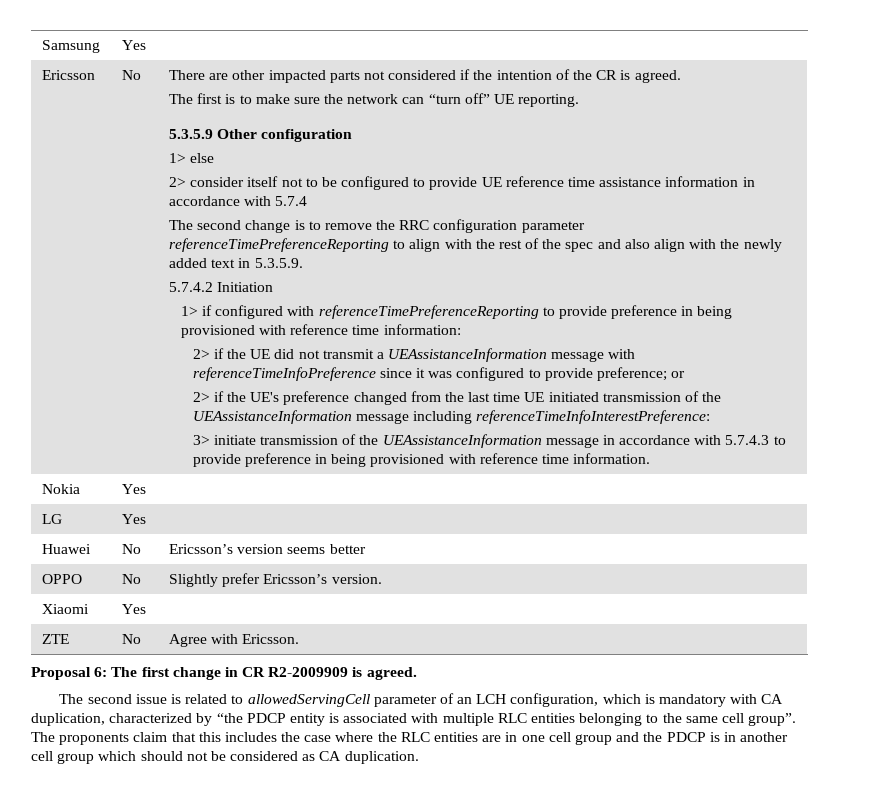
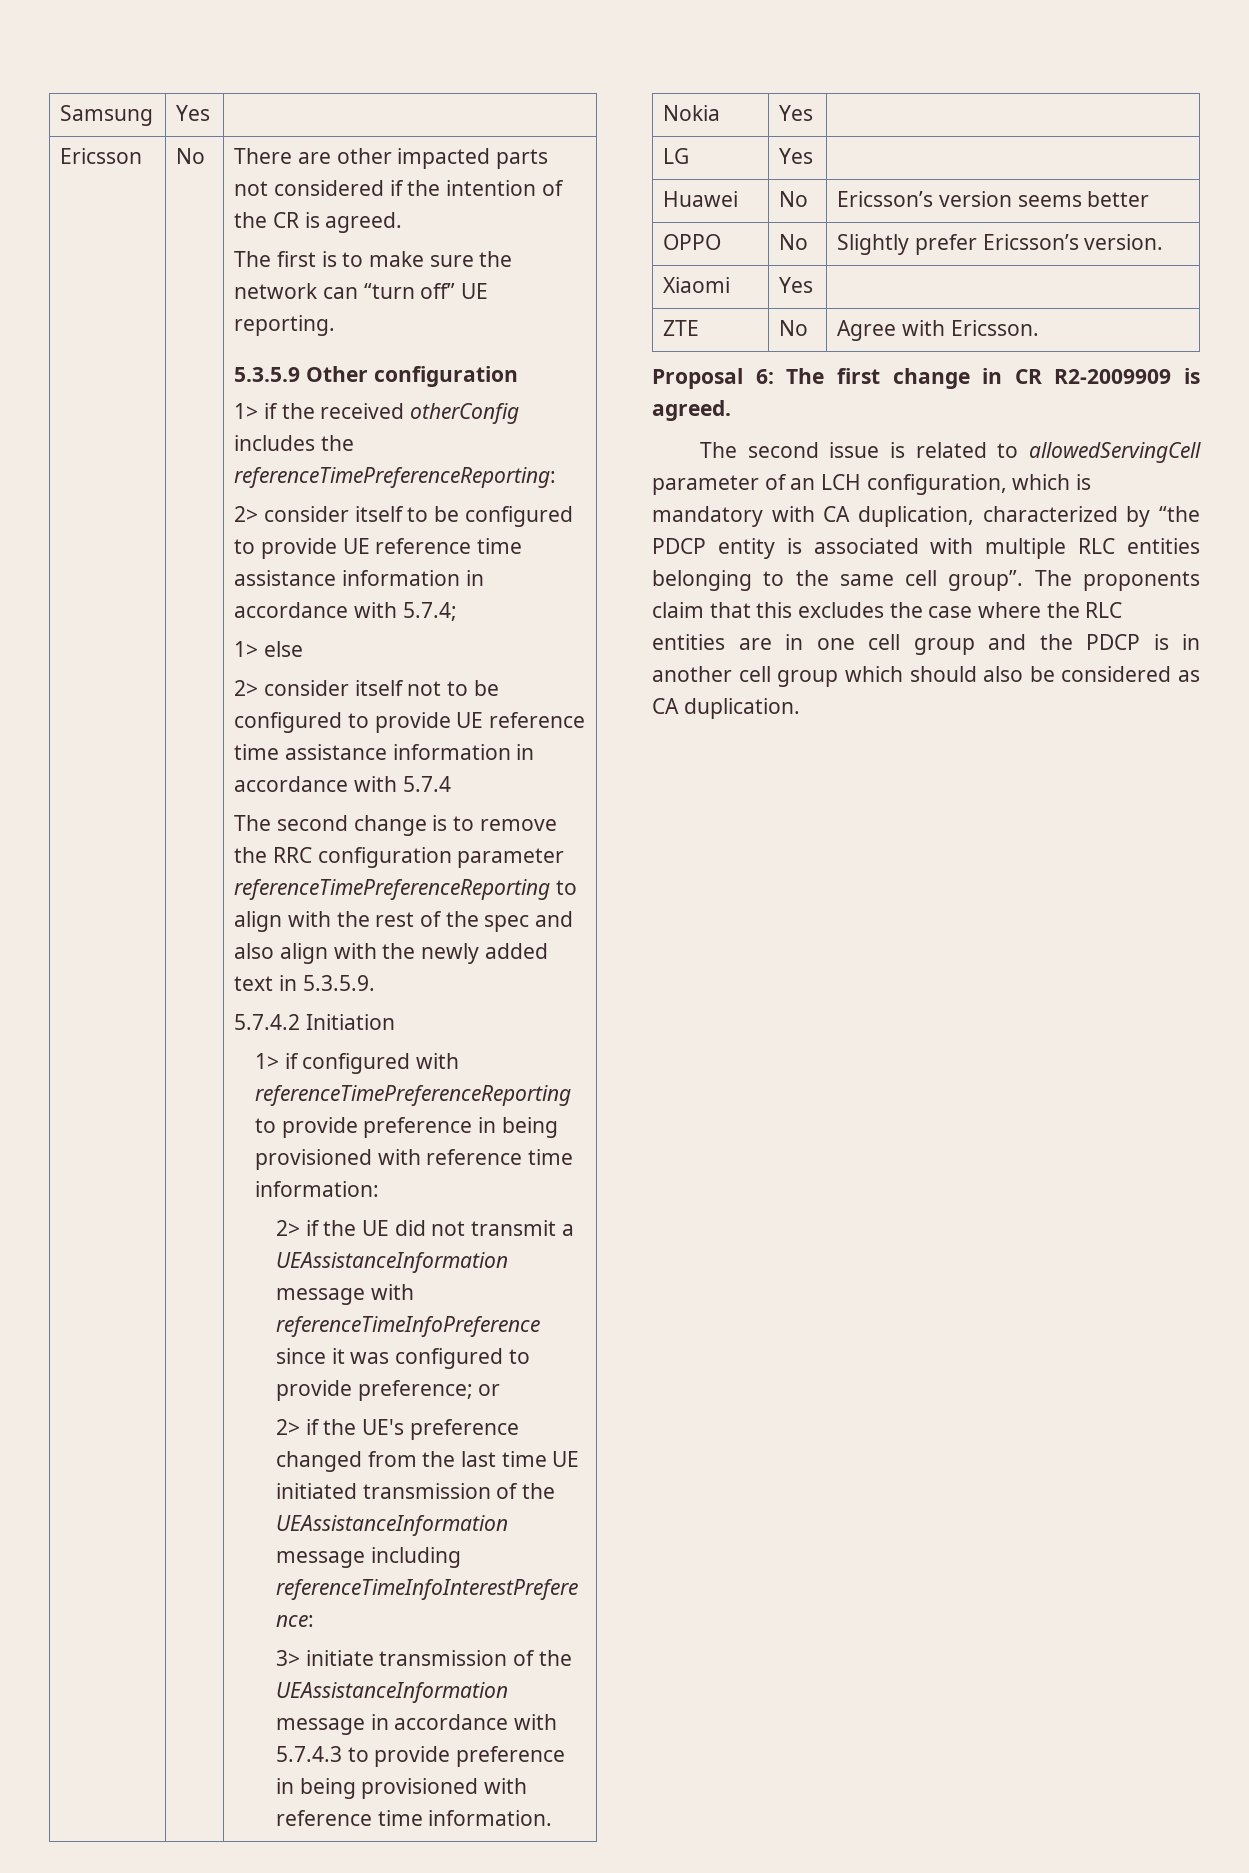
(353, 135) none -> [234,403,520,424] [234,435,355,451] [234,467,557,488] [234,506,573,527] [234,538,523,559] [234,570,484,586] [234,602,457,621] // 1> if the received otherConfig includes the referenceTimePreferenceReporting: // 2> consider itself to be configured to provide UE reference time assistance information in accordance with 5.7.4;
[224,732,277,742] includes -> [798,602,885,618] excludes
[186,752,208,761] not -> [983,666,1024,682] also

